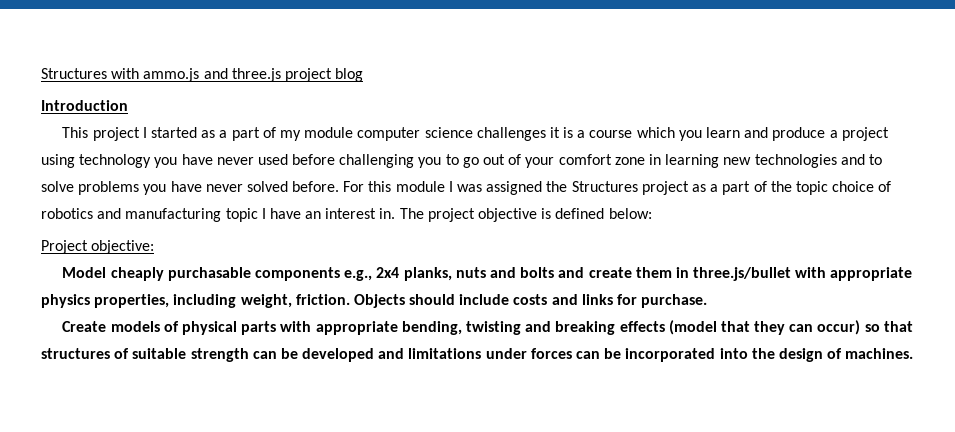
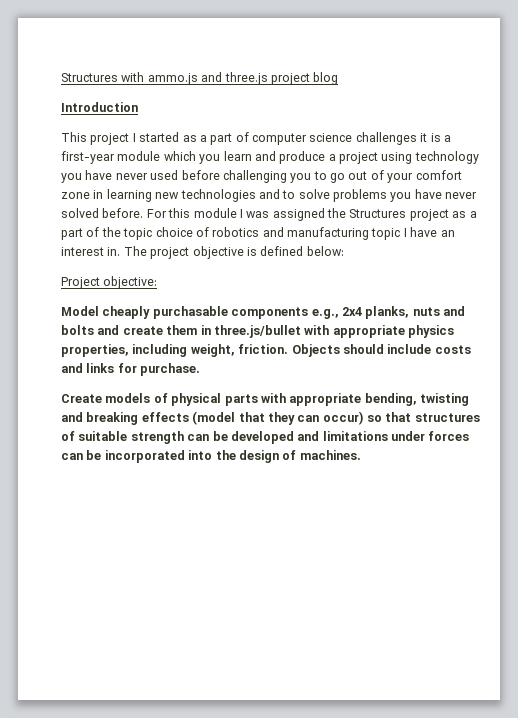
[279,127,354,141] my module -> (249, 137) none
[589,130,633,138] course -> [61,151,161,164] first-year module

